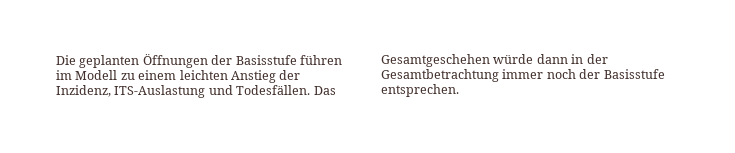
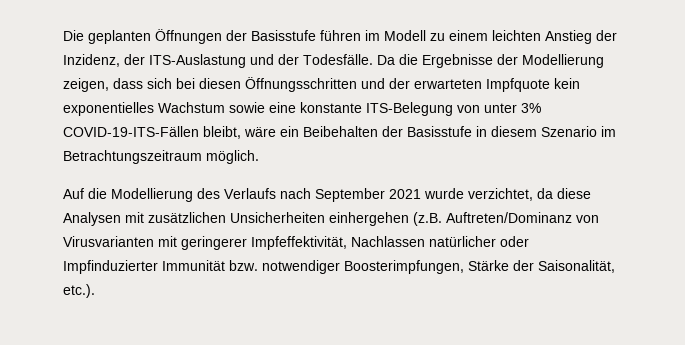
(111, 91) none -> [124,54,145,65] der
[236,85,336,95] [381,54,608,67] [381,69,665,82] [381,84,459,97] Todesfällen. Das Gesamtgeschehen würde dann in der Gesamtbetrachtung immer noch der Basisstufe entsprechen. -> [278,54,604,68] [63,77,580,92] [63,102,541,116] [63,126,616,139] [63,150,259,164] [63,188,591,202] [63,212,599,226] [63,236,529,250] [63,260,615,274] [63,284,95,298] der Todesfälle. Da die Ergebnisse der Modellierung zeigen, dass sich bei diesen Öffnungsschritten und der erwarteten Impfquote kein exponentielles Wachstum sowie eine konstante ITS-Belegung von unter 3% COVID-19-ITS-Fällen bleibt, wäre ein Beibehalten der Basisstufe in diesem Szenario im Betrachtungszeitraum möglich. // Auf die Modellierung des Verlaufs nach September 2021 wurde verzichtet, da diese Analysen mit zusätzlichen Unsicherheiten einhergehen (z.B. Auftreten/Dominanz von Virusvarianten mit geringerer Impfeffektivität, Nachlassen natürlicher oder Impfinduzierter Immunität bzw. notwendiger Boosterimpfungen, Stärke der Saisonalität, etc.).

